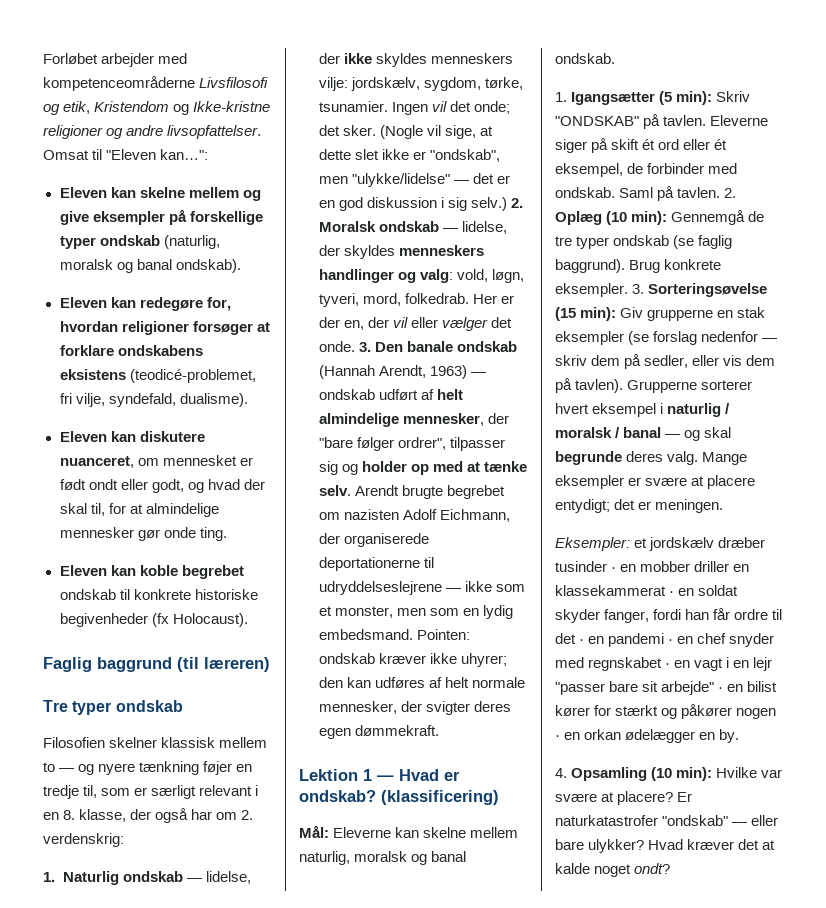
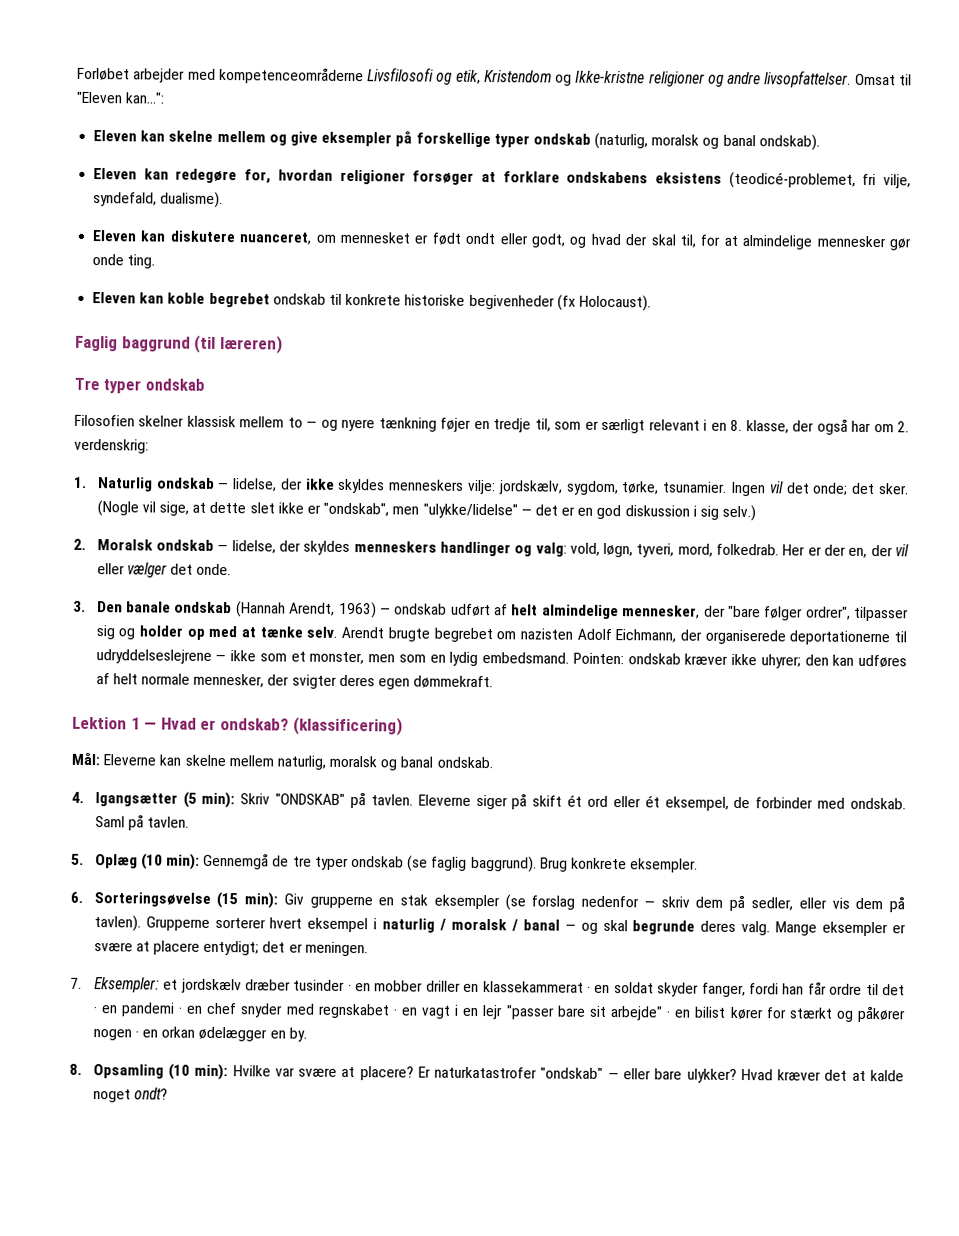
(507, 204) none -> (757, 513) //
(355, 346) none -> (232, 569) //
[555,92,567,102] 1. -> [71,791,84,803] 4.
[724,188,737,198] 2. -> [71,853,84,865] // 5.
[632,284,645,294] 3. -> [70,891,83,903] // 6.
(724, 506) none -> [70,977,82,989] 7.
[555,768,567,778] 4. -> [69,1063,82,1075] 8.

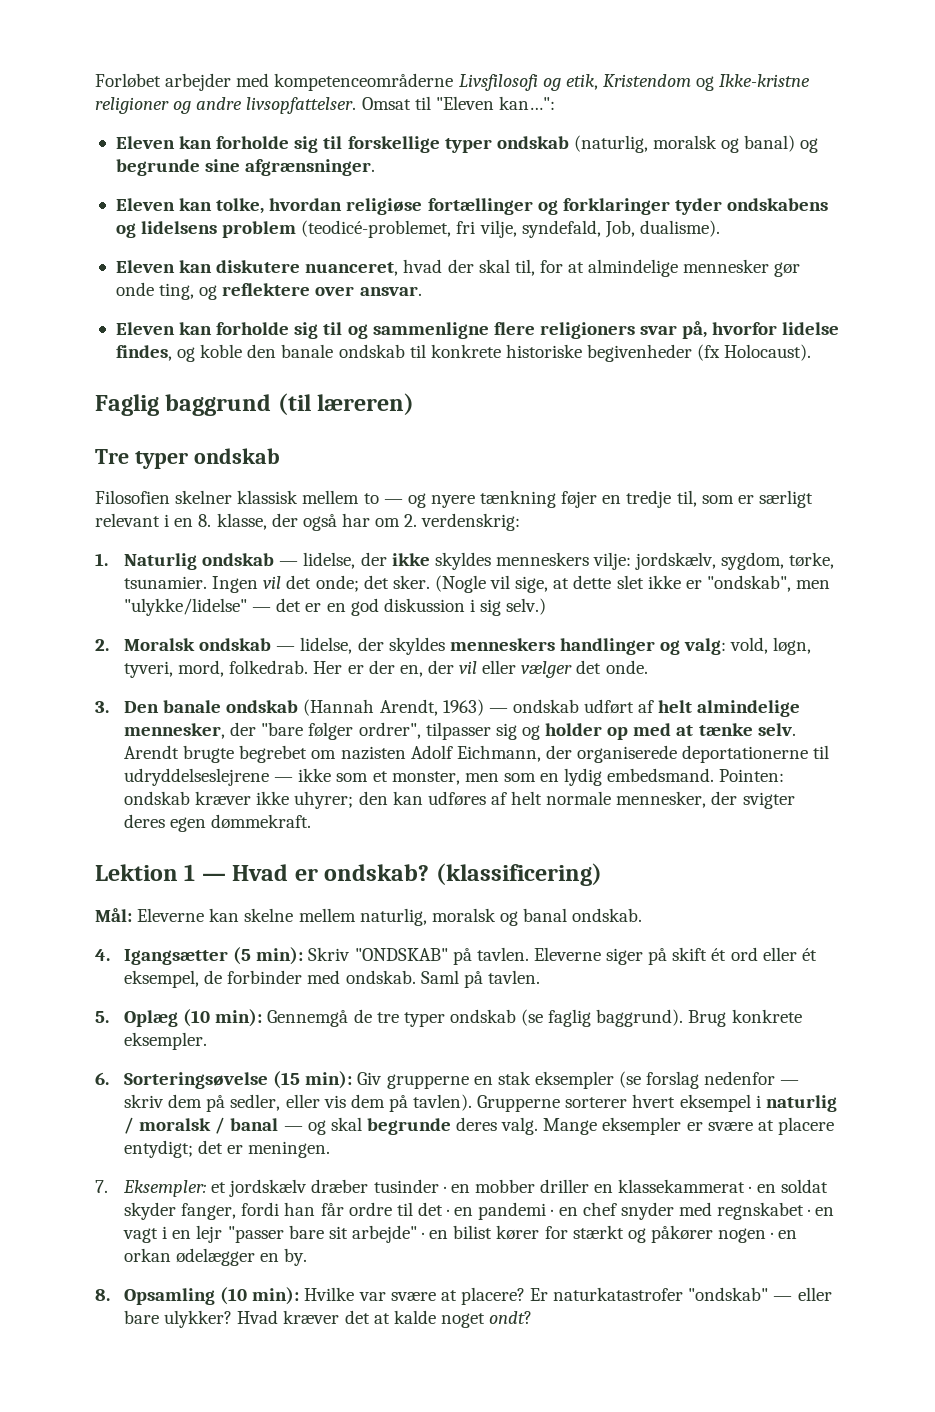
[168,130,413,147] skelne mellem og give eksempler på -> [216,136,343,153] forholde sig til
[722,134,820,151] [93,168,722,185] banal ondskab). // Eleven kan redegøre for, hvordan religioner forsøger at forklare ondskabens eksistens -> [744,135,819,153] [115,159,376,176] [115,198,829,215] [115,221,297,238] banal) og begrunde sine afgrænsninger. // Eleven kan tolke, hvordan religiøse fortællinger og forklaringer tyder ondskabens og lidelsens problem
(158, 199) none -> [604,220,635,238] Job,
[315,231,587,248] om mennesket er født ondt eller godt, og -> (399, 269) none
[127,254,156,269] [92,292,270,308] ting. // Eleven kan koble begrebet -> [159,283,422,300] [115,321,840,339] [115,344,334,362] ting, og reflektere over ansvar. // Eleven kan forholde sig til og sammenligne flere religioners svar på, hvorfor lidelse findes, og koble den banale

